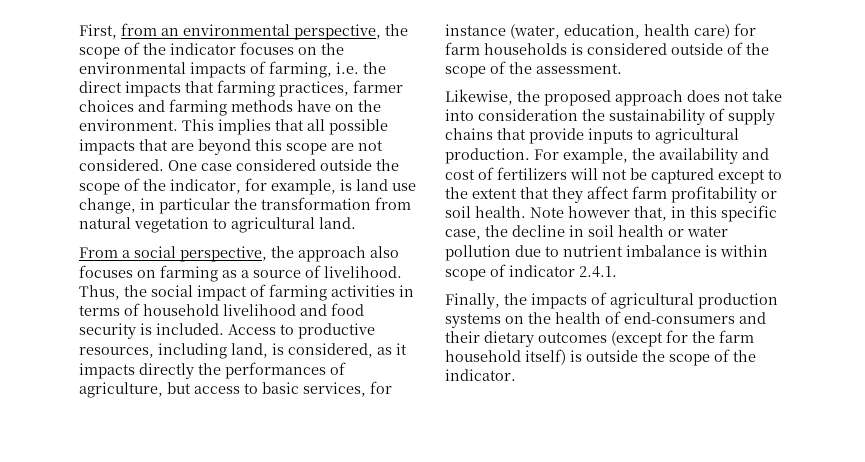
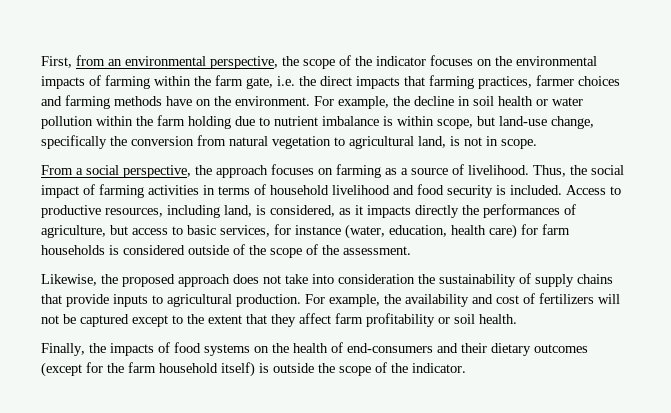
[269,61,332,78] farming, -> [105,75,273,89] farming within the farm gate,
[182,119,388,135] [79,139,383,155] [79,159,399,171] [79,178,416,195] [79,197,371,214] This implies that all possible impacts that are beyond this scope are not considered. One case considered outside the scope of the indicator, for example, is land use change, in particular the transformation -> [314,96,583,109] [41,115,594,129] [41,135,194,149] For example, the decline in soil health or water pollution within the farm holding due to nutrient imbalance is within scope, but land-use change, specifically the conversion
[319,217,356,229] land. -> [418,136,537,149] land, is not in scope.
[370,246,399,258] also -> (268, 171) none
[530,205,777,222] [445,225,728,240] [445,245,768,261] [445,264,617,281] Note however that, in this specific case, the decline in soil health or water pollution due to nutrient imbalance is within scope of indicator 2.4.1. -> (517, 319) none
[610,293,778,309] agricultural production -> [174,342,201,353] food

